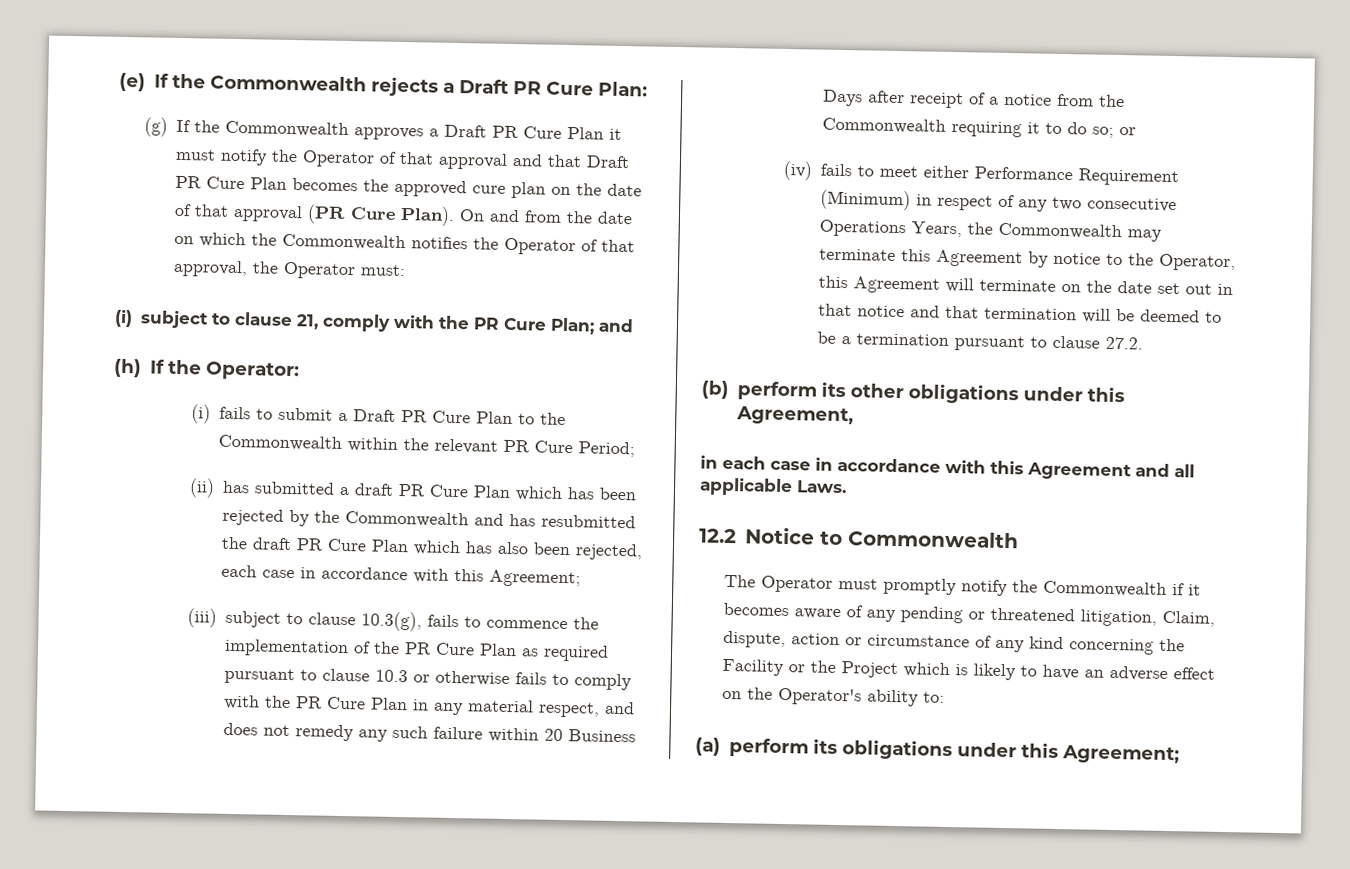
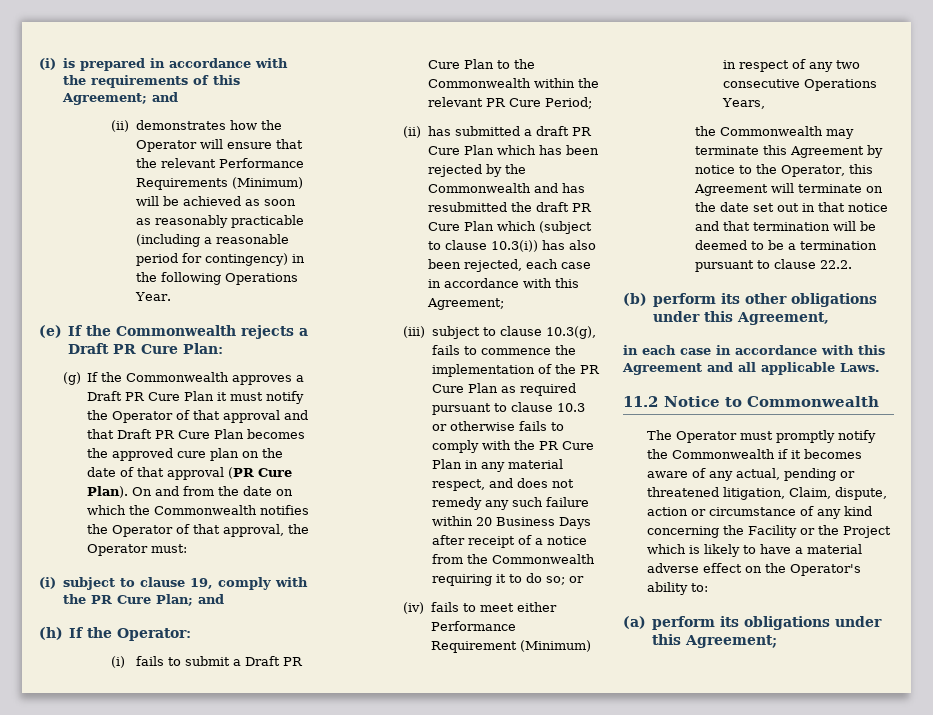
(119, 82) none -> [39,58,289,71] [63,75,241,88] [62,92,179,105] [111,120,282,132] [135,139,303,152] [135,158,304,168] [135,177,303,190] [135,196,296,206] [135,215,304,228] [135,234,289,247] [135,253,305,266] [135,272,298,285] [134,292,171,301] (i) is prepared in accordance with the requirements of this Agreement; and // (ii) demonstrates how the Operator will ensure that the relevant Performance Requirements (Minimum) will be achieved as soon as reasonably practicable (including a reasonable period for contingency) in the following Operations Year. //
[296,314,320,330] 21, -> [190,578,214,589] 19,
(462, 548) none -> [538,221,592,234] [427,240,538,252] (subject to clause 10.3(i))
(963, 229) none -> (765, 103) //
[1105,336,1144,350] 27.2. -> [820,260,853,269] 22.2.
[699,528,737,544] 12.2 -> [623,396,658,407] 11.2
(897, 616) none -> [736,468,781,480] actual,
[1084,669,1105,678] an -> [795,544,863,554] a material

